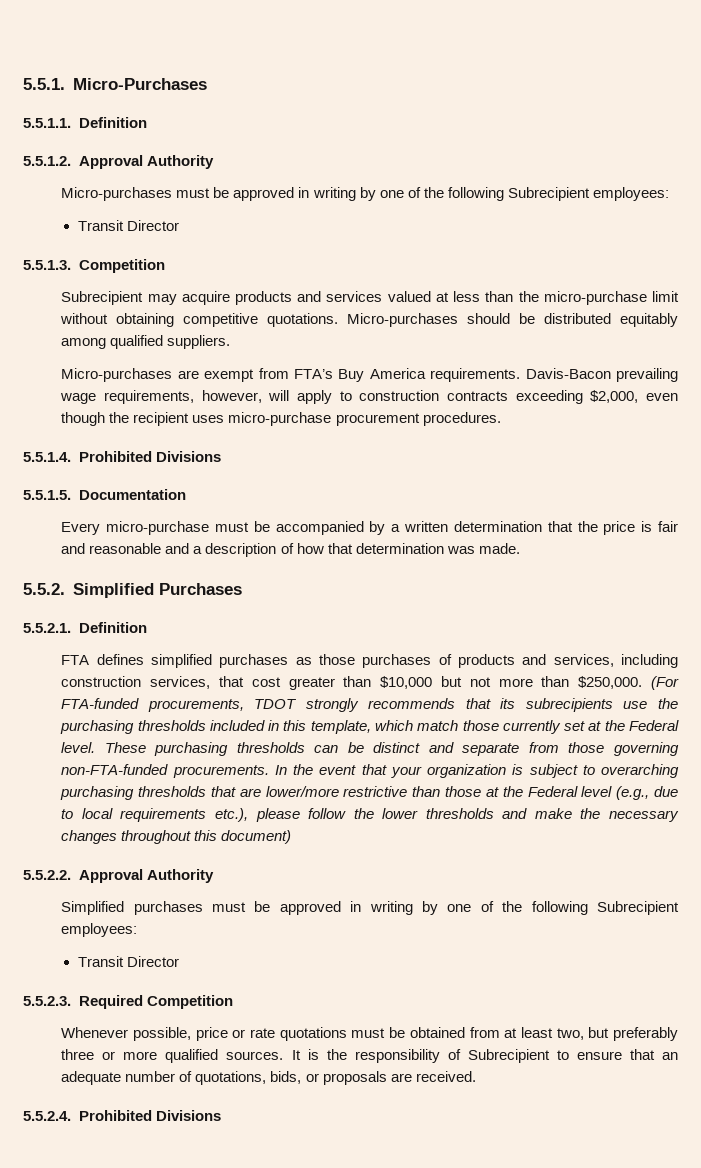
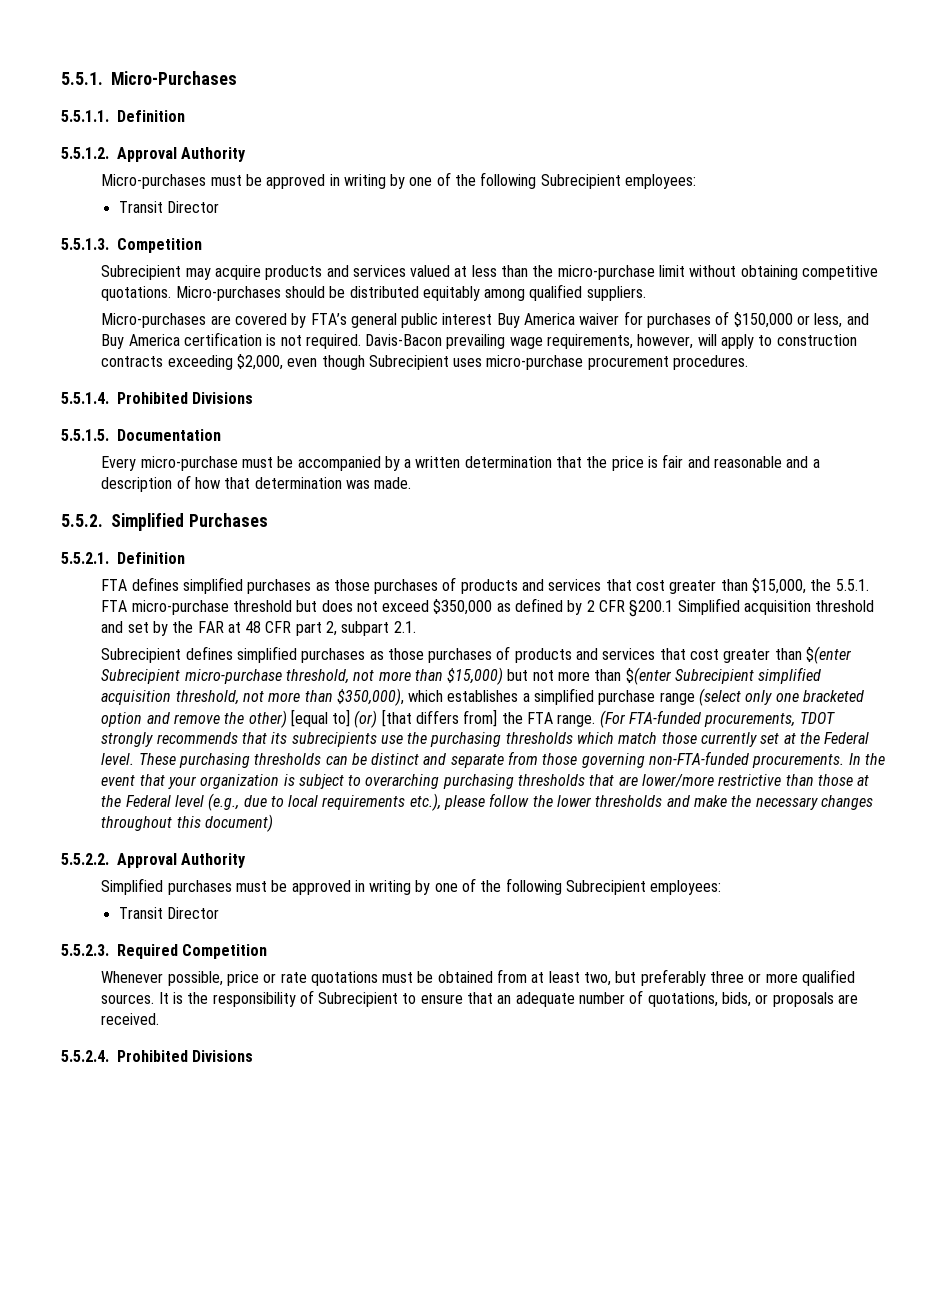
[204,368,521,382] exempt from FTA’s Buy America requirements. -> [234,311,869,328] [101,332,361,349] covered by FTA’s general public interest Buy America waiver for purchases of $150,000 or less, and Buy America certification is not required.
[109,412,190,426] the recipient -> [368,355,449,370] Subrecipient
[553,654,679,668] [61,676,643,690] services, including construction services, that cost greater than $10,000 but not more than $250,000. -> [548,578,869,594] [101,598,875,617] [101,621,416,636] [101,646,853,664] [101,667,822,685] [101,688,865,706] [101,709,596,728] services that cost greater than $15,000, the 5.5.1. FTA micro-purchase threshold but does not exceed $350,000 as defined by 2 CFR §200.1 Simplified acquisition threshold and set by the FAR at 48 CFR part 2, subpart 2.1. // Subrecipient defines simplified purchases as those purchases of products and services that cost greater than $(enter Subrecipient micro-purchase threshold, not more than $15,000) but not more than $(enter Subrecipient simplified acquisition threshold, not more than $350,000), which establishes a simplified purchase range (select only one bracketed option and remove the other) [equal to] (or) [that differs from] the FTA range.
[209,720,371,734] included in this template, -> (573, 738) none

